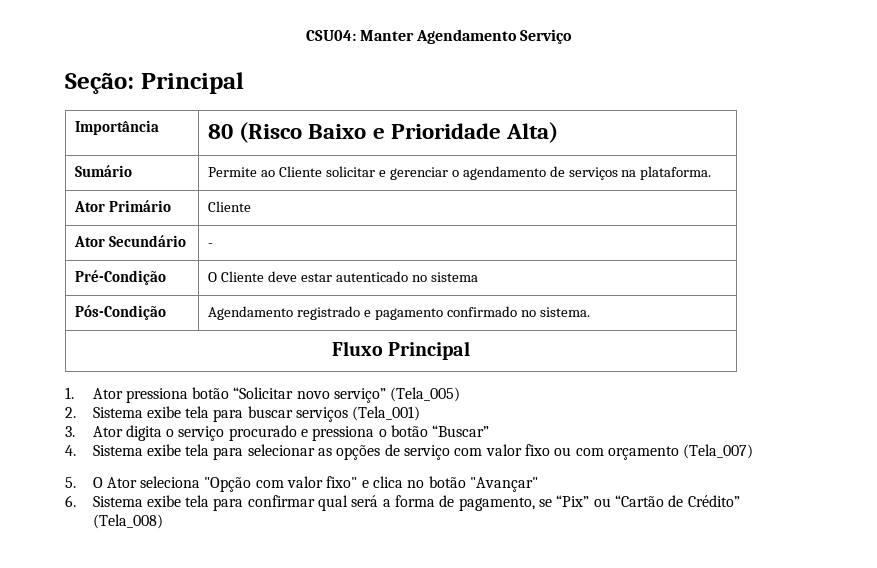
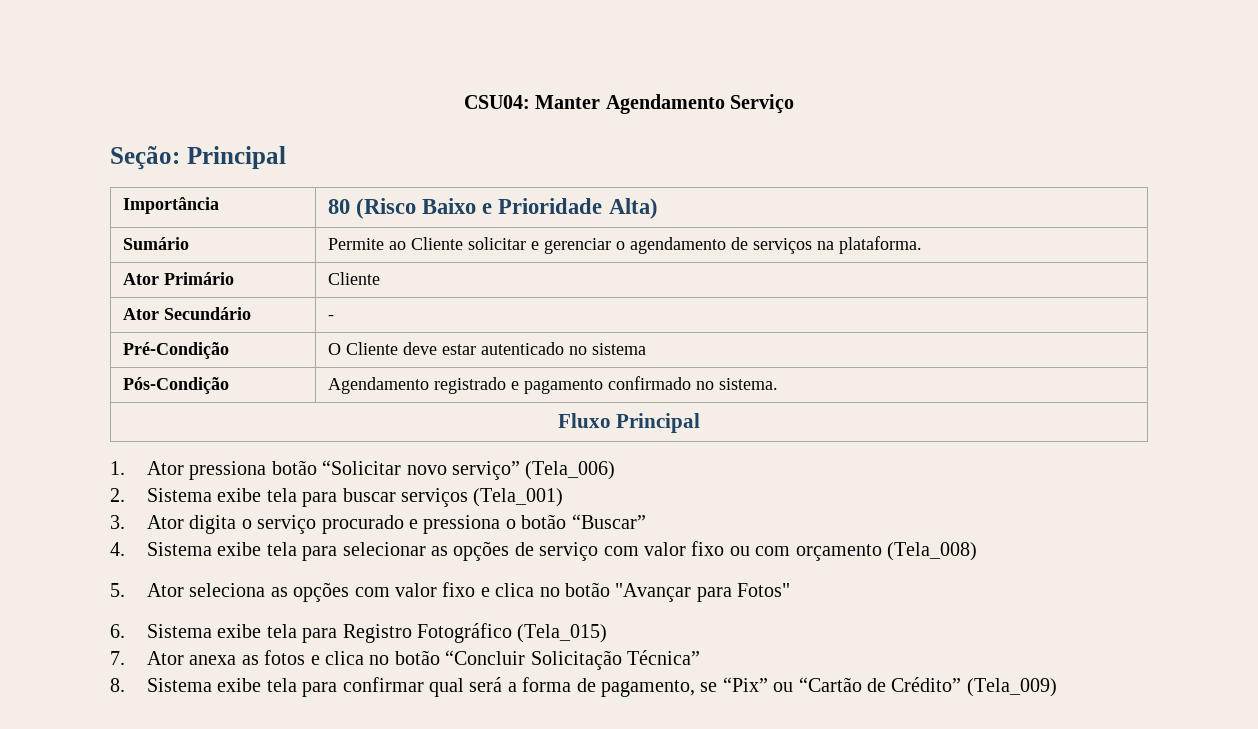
[390,387,461,402] (Tela_005) -> [525,461,616,480] (Tela_006)
[683,444,754,459] (Tela_007) -> [886,542,977,561] (Tela_008)
[92,477,103,488] O -> (125, 590) none
[204,476,539,492] [65,495,76,507] "Opção com valor fixo" e clica no botão "Avançar" // 6. -> [270,582,791,602] [110,623,608,643] [110,650,700,670] [110,678,125,692] as opções com valor fixo e clica no botão "Avançar para Fotos" // 6. Sistema exibe tela para Registro Fotográfico (Tela_015) // 7. Ator anexa as fotos e clica no botão “Concluir Solicitação Técnica” // 8.
[92,514,163,529] (Tela_008) -> [966,678,1057,697] (Tela_009)

